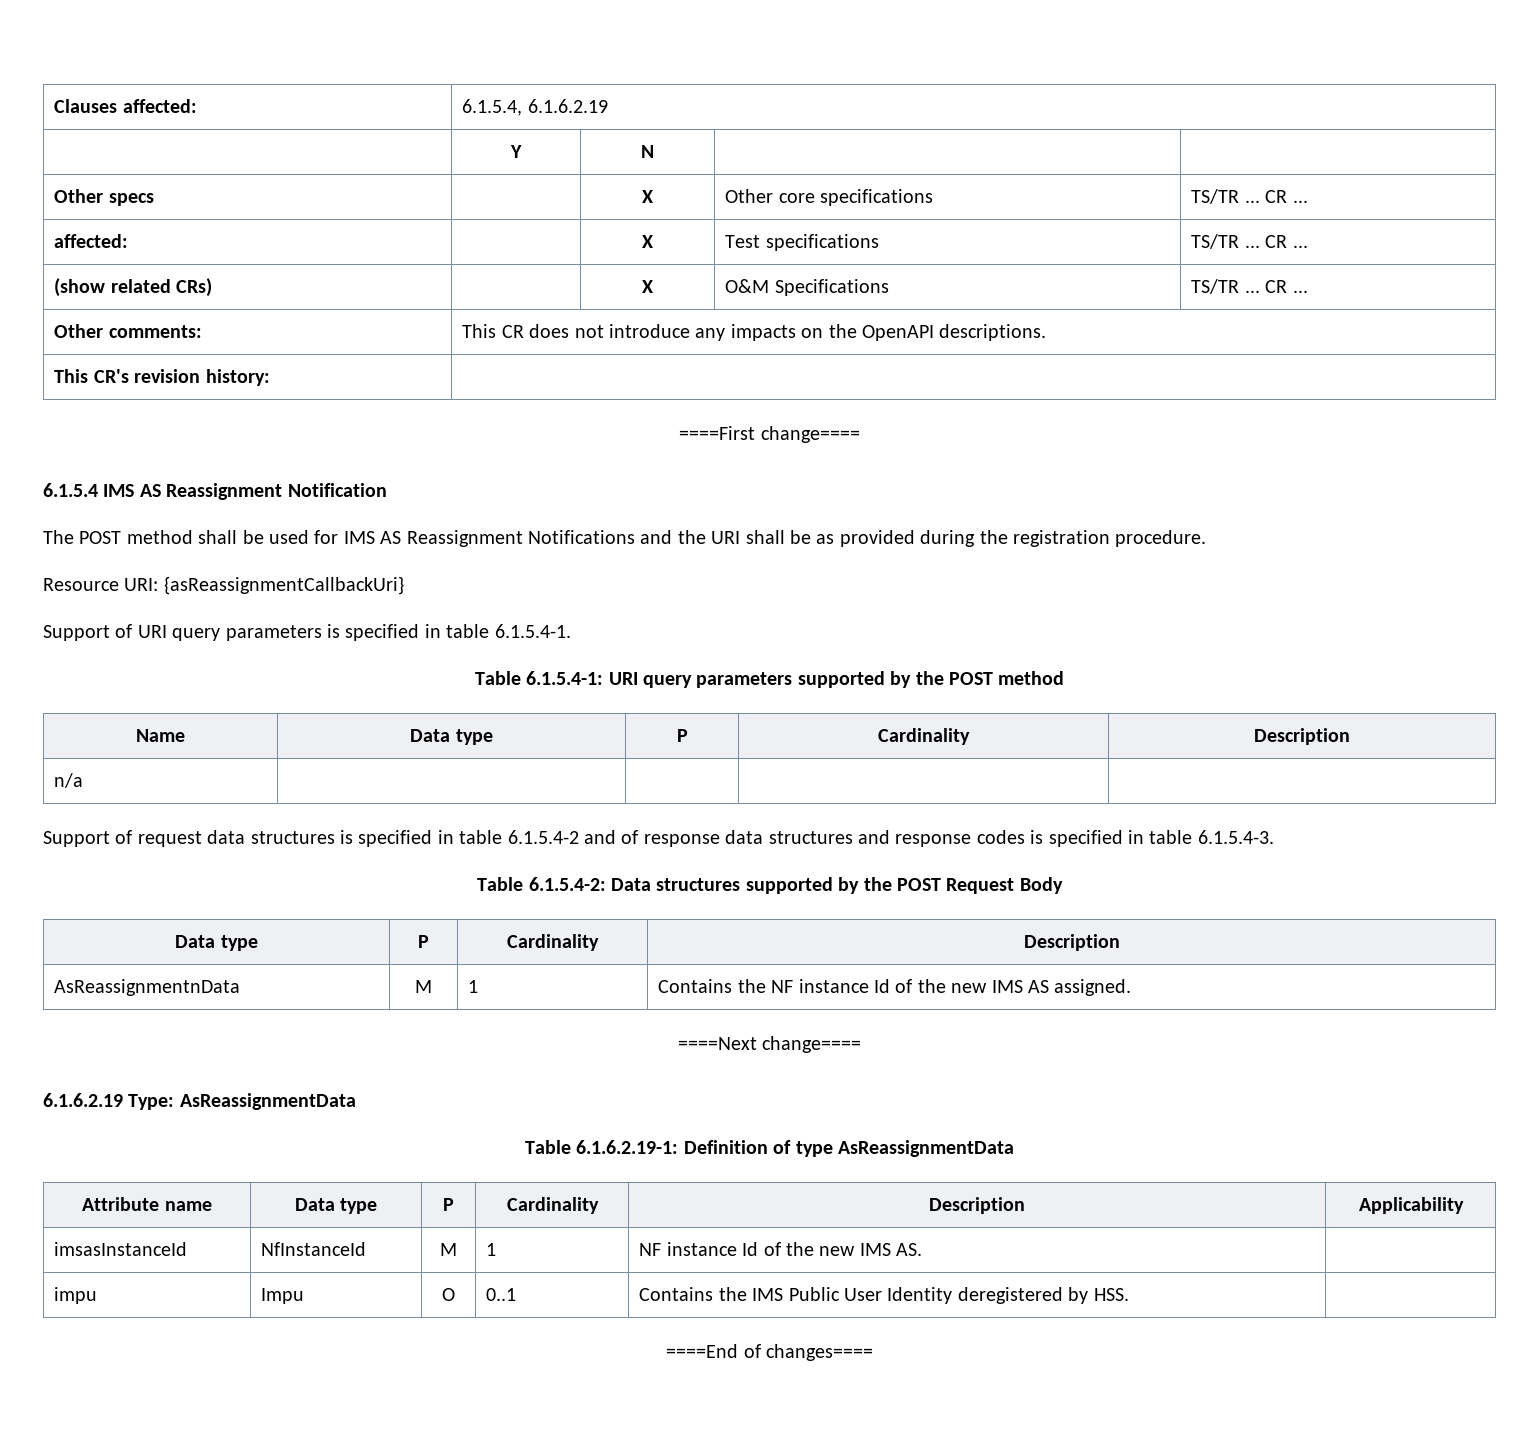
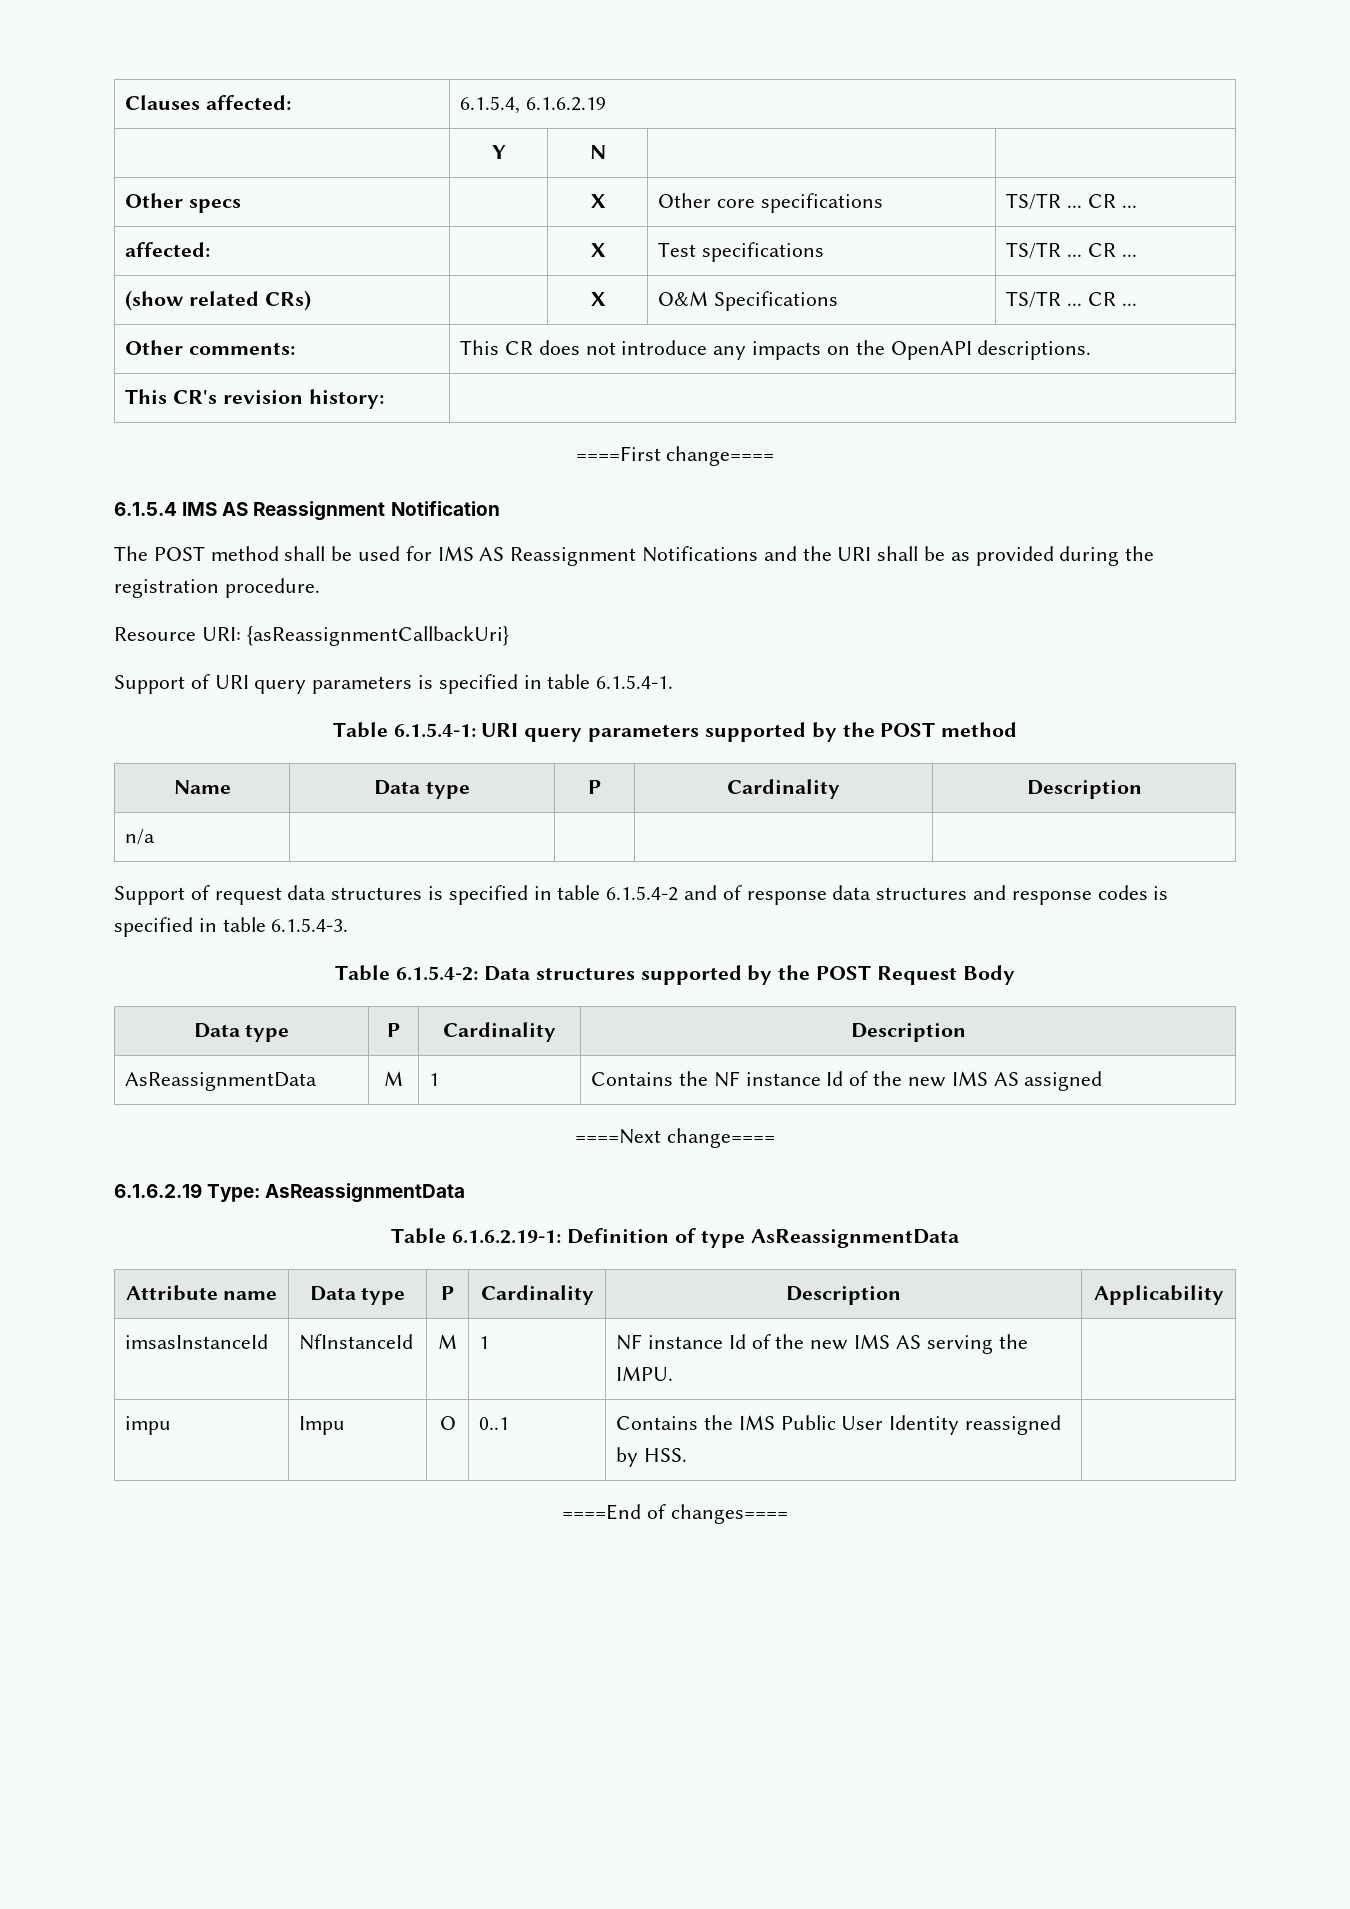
[54,979,241,996] AsReassignmentnData -> [125,1072,318,1091] AsReassignmentData
[1054,979,1132,996] assigned. -> [1024,1071,1103,1091] assigned
[896,1243,923,1256] AS. -> [895,1334,1028,1354] [616,1366,674,1381] AS serving the IMPU.
[957,1287,1063,1304] deregistered -> [965,1415,1062,1435] reassigned

